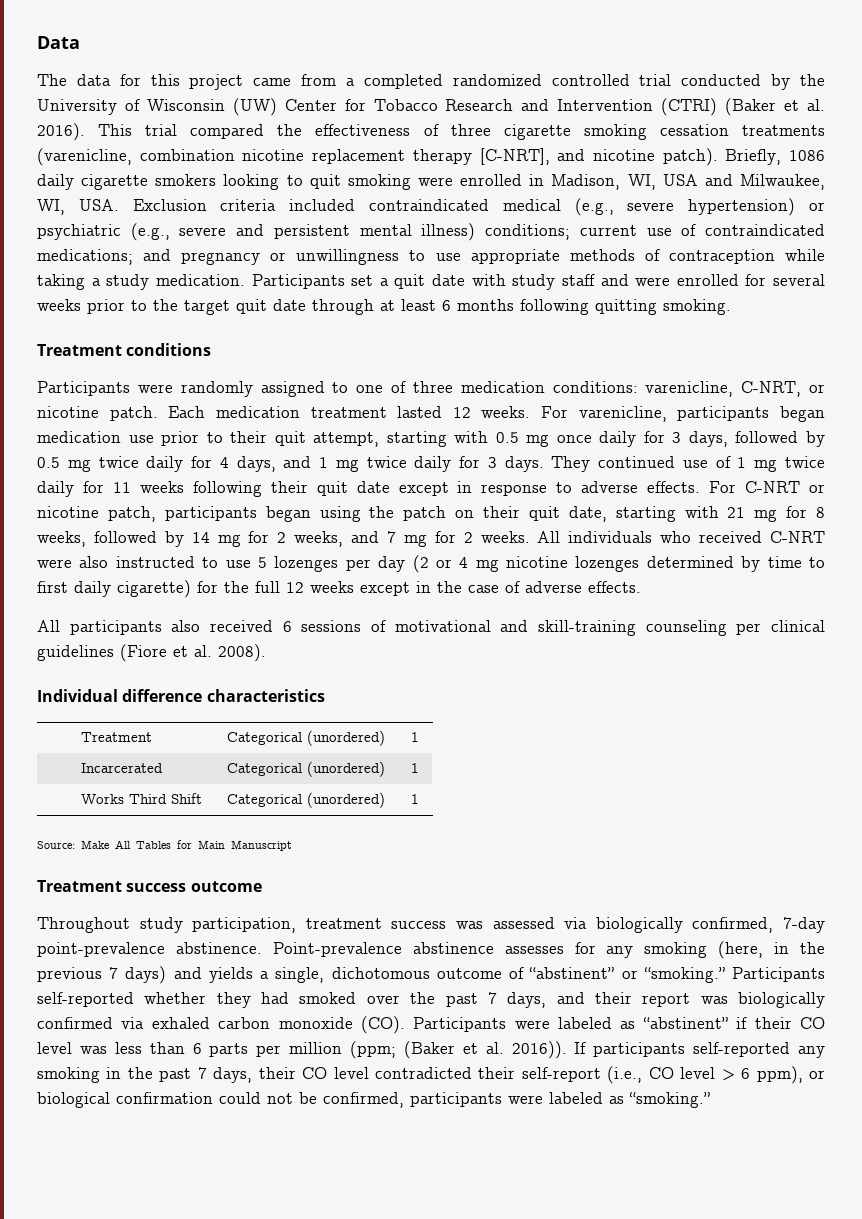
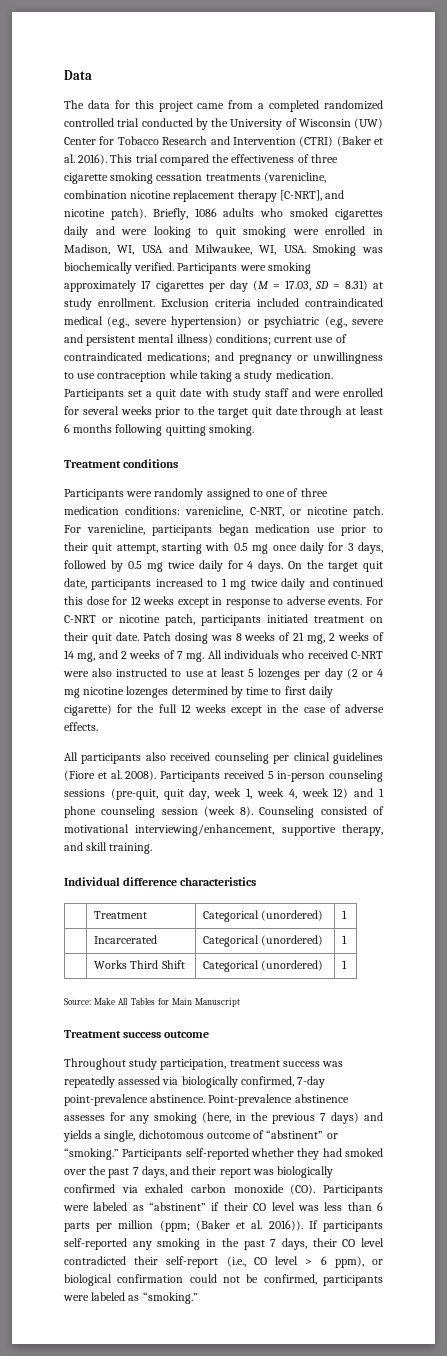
[37,174,217,190] daily cigarette smokers -> [223,208,383,220] [64,226,148,238] adults who smoked cigarettes daily and were
(119, 205) none -> [312,244,383,256] [64,262,311,274] [64,280,383,292] [64,298,155,310] Smoking was biochemically verified. Participants were smoking approximately 17 cigarettes per day (M = 17.03, SD = 8.31) at study enrollment.
[470,249,660,264] appropriate methods of -> (96, 376) none
[168,406,531,418] Each medication treatment lasted 12 weeks. -> (383, 512) none
[236,456,826,472] [37,481,390,497] days, and 1 mg twice daily for 3 days. They continued use of 1 mg twice daily for 11 weeks following their quit date -> [258,560,383,572] [64,578,383,590] [64,596,175,605] days. On the target quit date, participants increased to 1 mg twice daily and continued this dose for 12 weeks
[647,481,701,493] effects. -> [328,598,363,605] events.
[265,506,825,522] [37,531,530,547] began using the patch on their quit date, starting with 21 mg for 8 weeks, followed by 14 mg for 2 weeks, and 7 mg for 2 weeks. -> [267,614,383,623] [64,632,384,644] [64,650,205,662] initiated treatment on their quit date. Patch dosing was 8 weeks of 21 mg, 2 weeks of 14 mg, and 2 weeks of 7 mg.
(251, 564) none -> [206,668,244,677] at least
[282,620,636,636] 6 sessions of motivational and skill-training -> (211, 756) none
(266, 653) none -> [160,770,383,782] [64,788,384,800] [64,806,384,818] [64,824,383,836] [64,842,153,854] Participants received 5 in-person counseling sessions (pre-quit, quit day, week 1, week 4, week 12) and 1 phone counseling session (week 8). Counseling consisted of motivational interviewing/enhancement, supportive therapy, and skill training.
(484, 925) none -> [64,1076,115,1088] repeatedly

